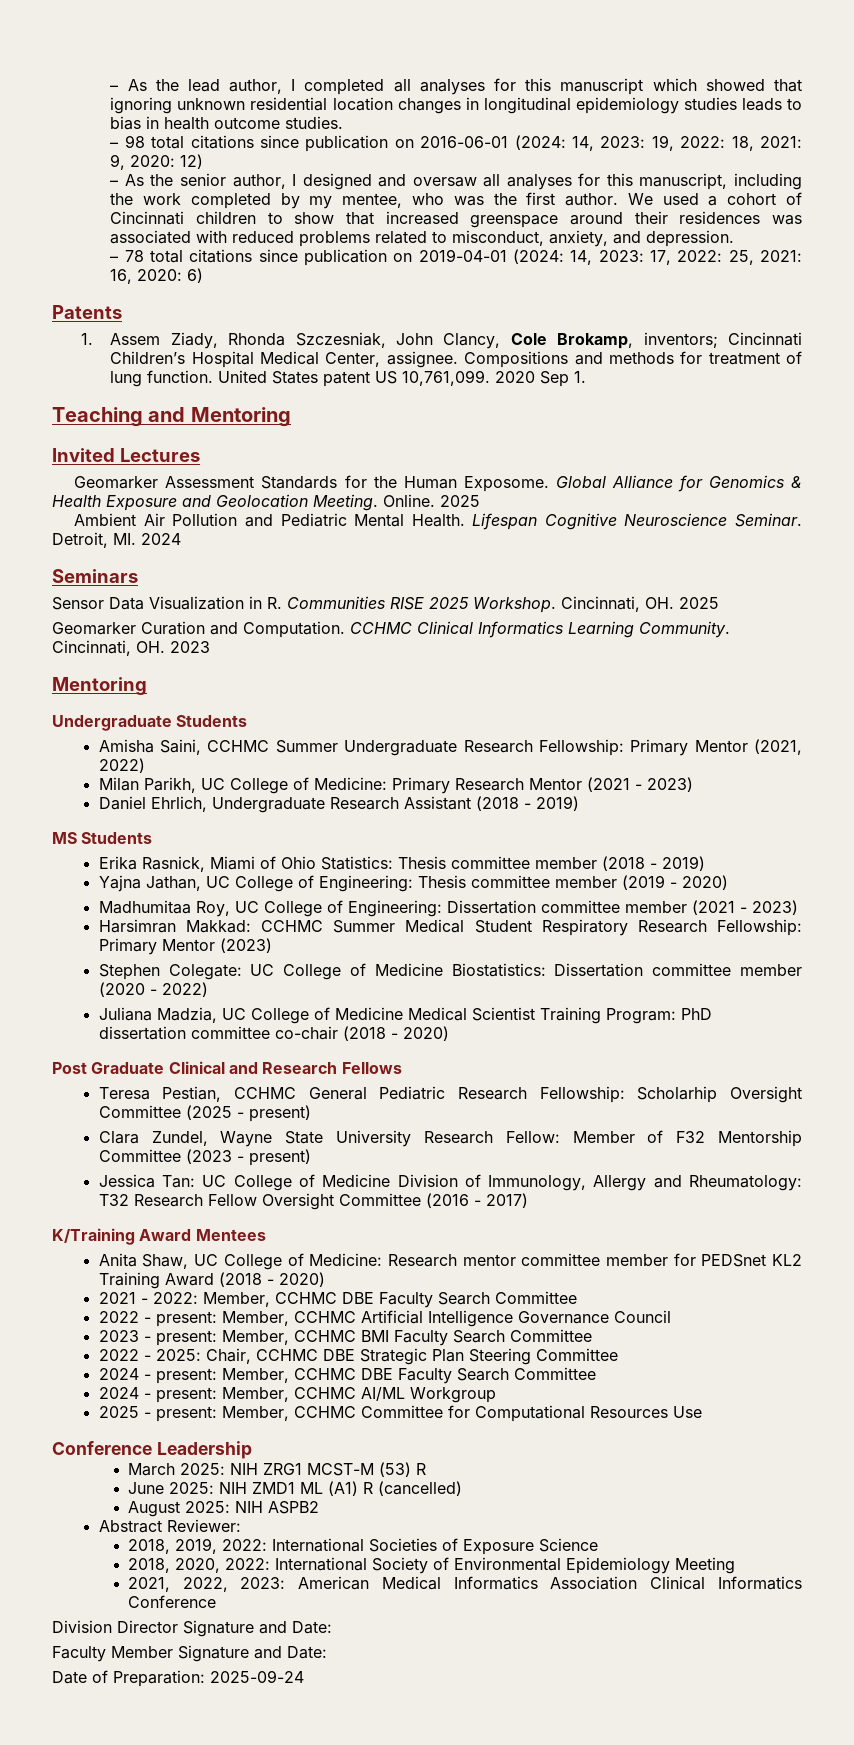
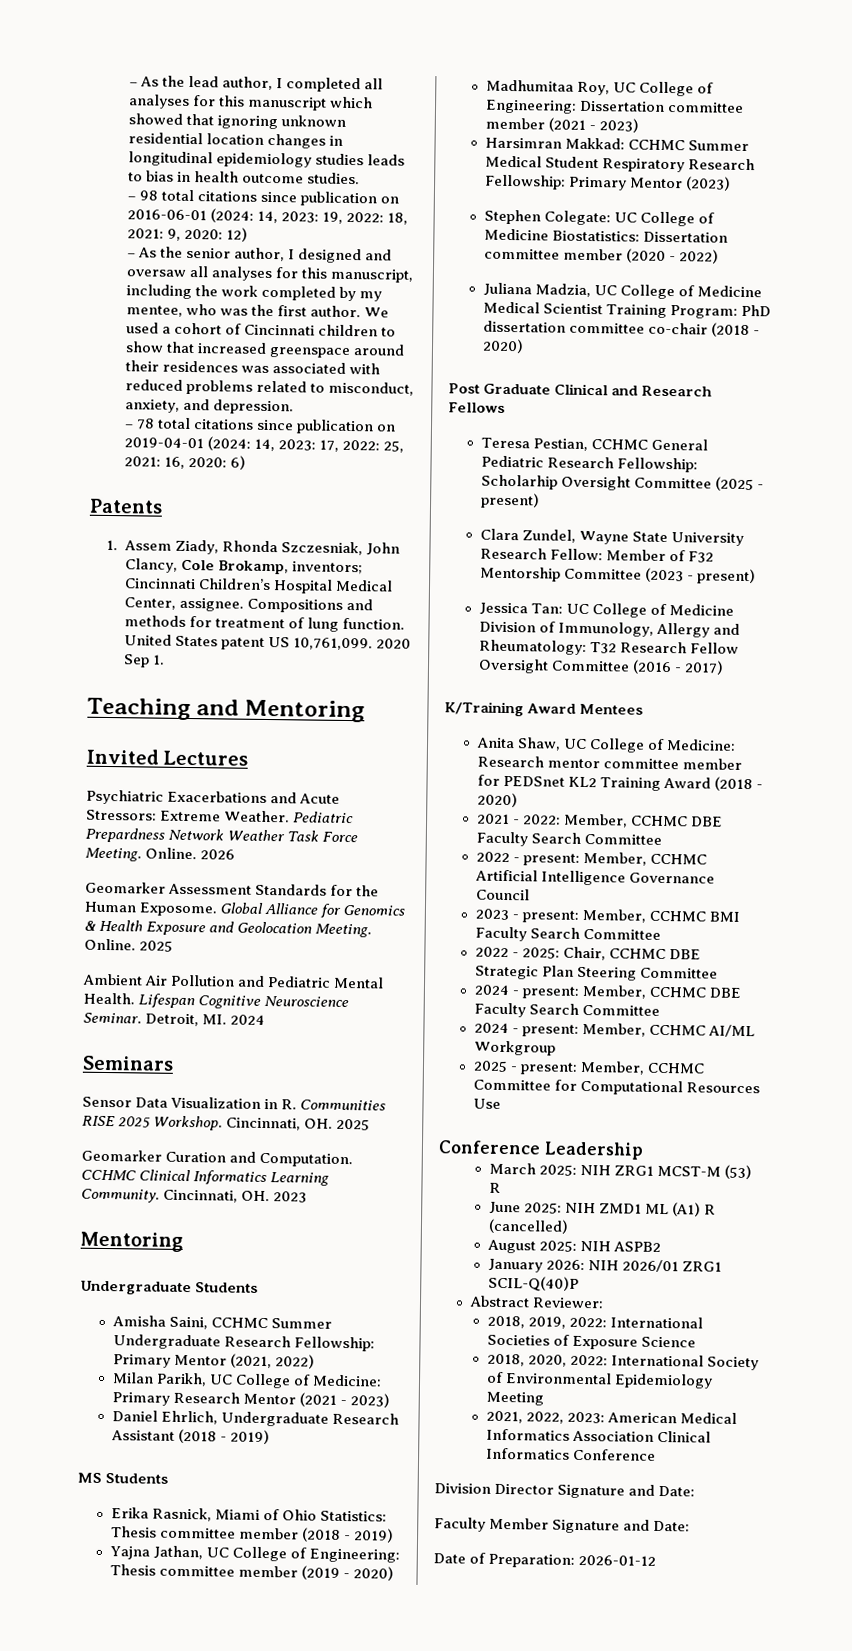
(200, 455) none -> [86,789,341,805] [86,809,355,824] [85,827,359,843] [85,847,236,862] // Psychiatric Exacerbations and Acute Stressors: Extreme Weather. Pediatric Prepardness Network Weather Task Force Meeting. Online. 2026
(319, 1507) none -> [487,1258,722,1273] [487,1275,579,1292] // January 2026: NIH 2026/01 ZRG1 SCIL-Q(40)P
[210,1670,304,1683] 2025-09-24 -> [578,1554,657,1566] 2026-01-12

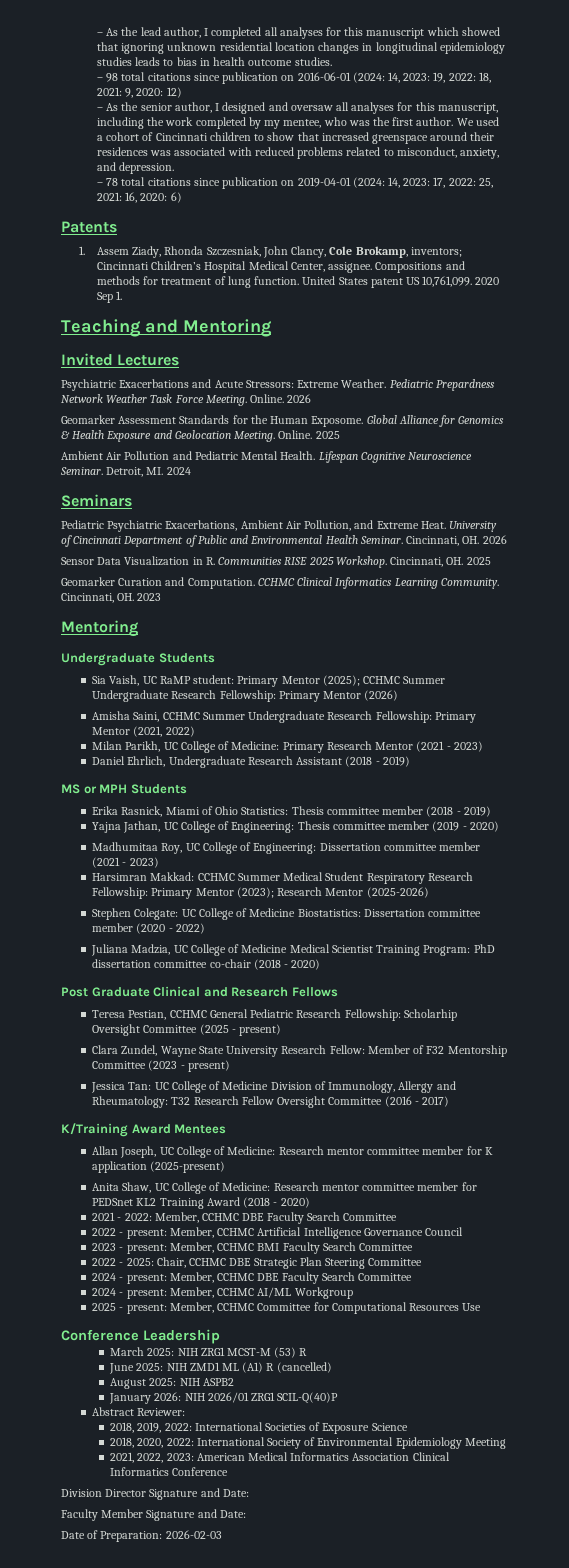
(174, 1063) none -> [61,520,498,532] [61,535,507,547] // Pediatric Psychiatric Exacerbations, Ambient Air Pollution, and Extreme Heat. University of Cincinnati Department of Public and Environmental Health Seminar. Cincinnati, OH. 2026
(259, 1287) none -> [92,675,446,687] [92,690,399,702] // Sia Vaish, UC RaMP student: Primary Mentor (2025); CCHMC Summer Undergraduate Research Fellowship: Primary Mentor (2026)
(102, 1477) none -> [83,784,128,794] or MPH
[685,176,731,191] (2023) -> [236,887,429,898] (2023); Research Mentor (2025-2026)
(644, 709) none -> [92,1146,493,1158] [92,1161,226,1173] // Allan Joseph, UC College of Medicine: Research mentor committee member for K application (2025-present)
[578,1554,657,1566] 2026-01-12 -> [165,1530,222,1539] 2026-02-03

